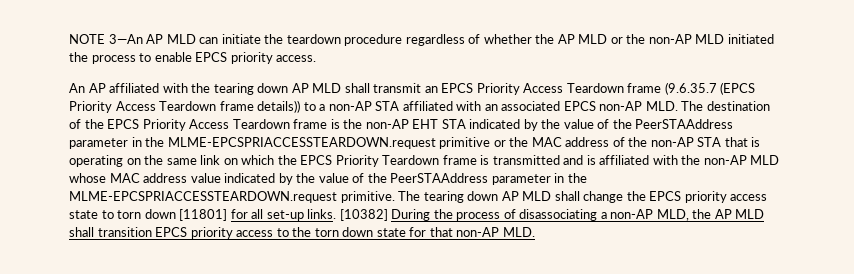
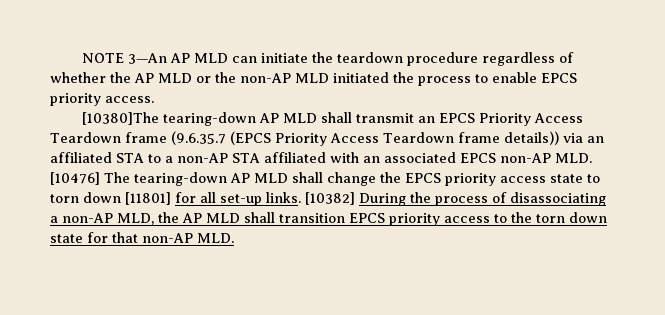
[69,83,289,95] An AP affiliated with the tearing down -> [82,112,257,126] [10380]The tearing-down
(301, 106) none -> [562,133,604,143] [50,152,144,163] via an affiliated STA
[681,101,770,111] [69,119,734,131] [69,137,761,149] [69,155,780,167] [69,173,587,185] [69,191,499,203] The destination of the EPCS Priority Access Teardown frame is the non-AP EHT STA indicated by the value of the PeerSTAAddress parameter in the MLME-EPCSPRIACCESSTEARDOWN.request primitive or the MAC address of the non-AP STA that is operating on the same link on which the EPCS Priority Teardown frame is transmitted and is affiliated with the non-AP MLD whose MAC address value indicated by the value of the PeerSTAAddress parameter in the MLME-EPCSPRIACCESSTEARDOWN.request primitive. The tearing down -> [50,172,227,186] [10476] The tearing-down

